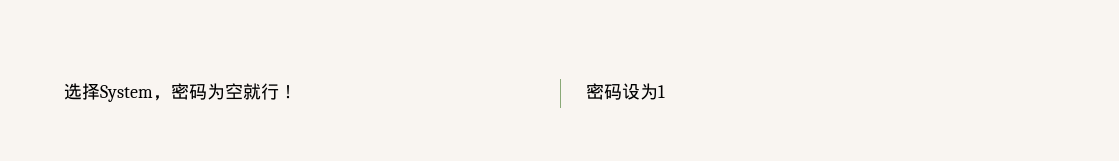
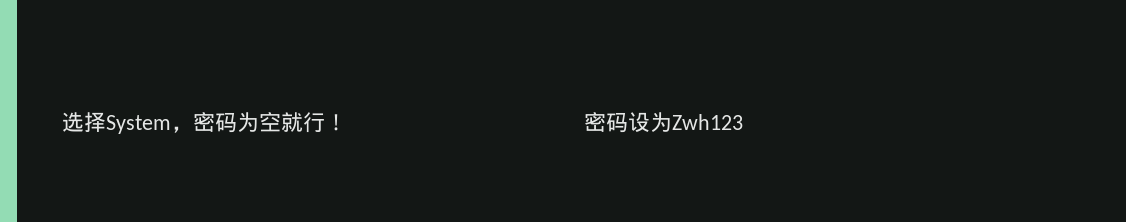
[658,85,665,98] 1 -> [672,114,743,130] Zwh123

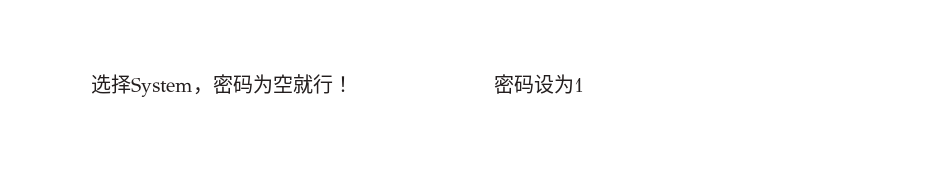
[672,114,743,130] Zwh123 -> [574,78,584,92] 1

